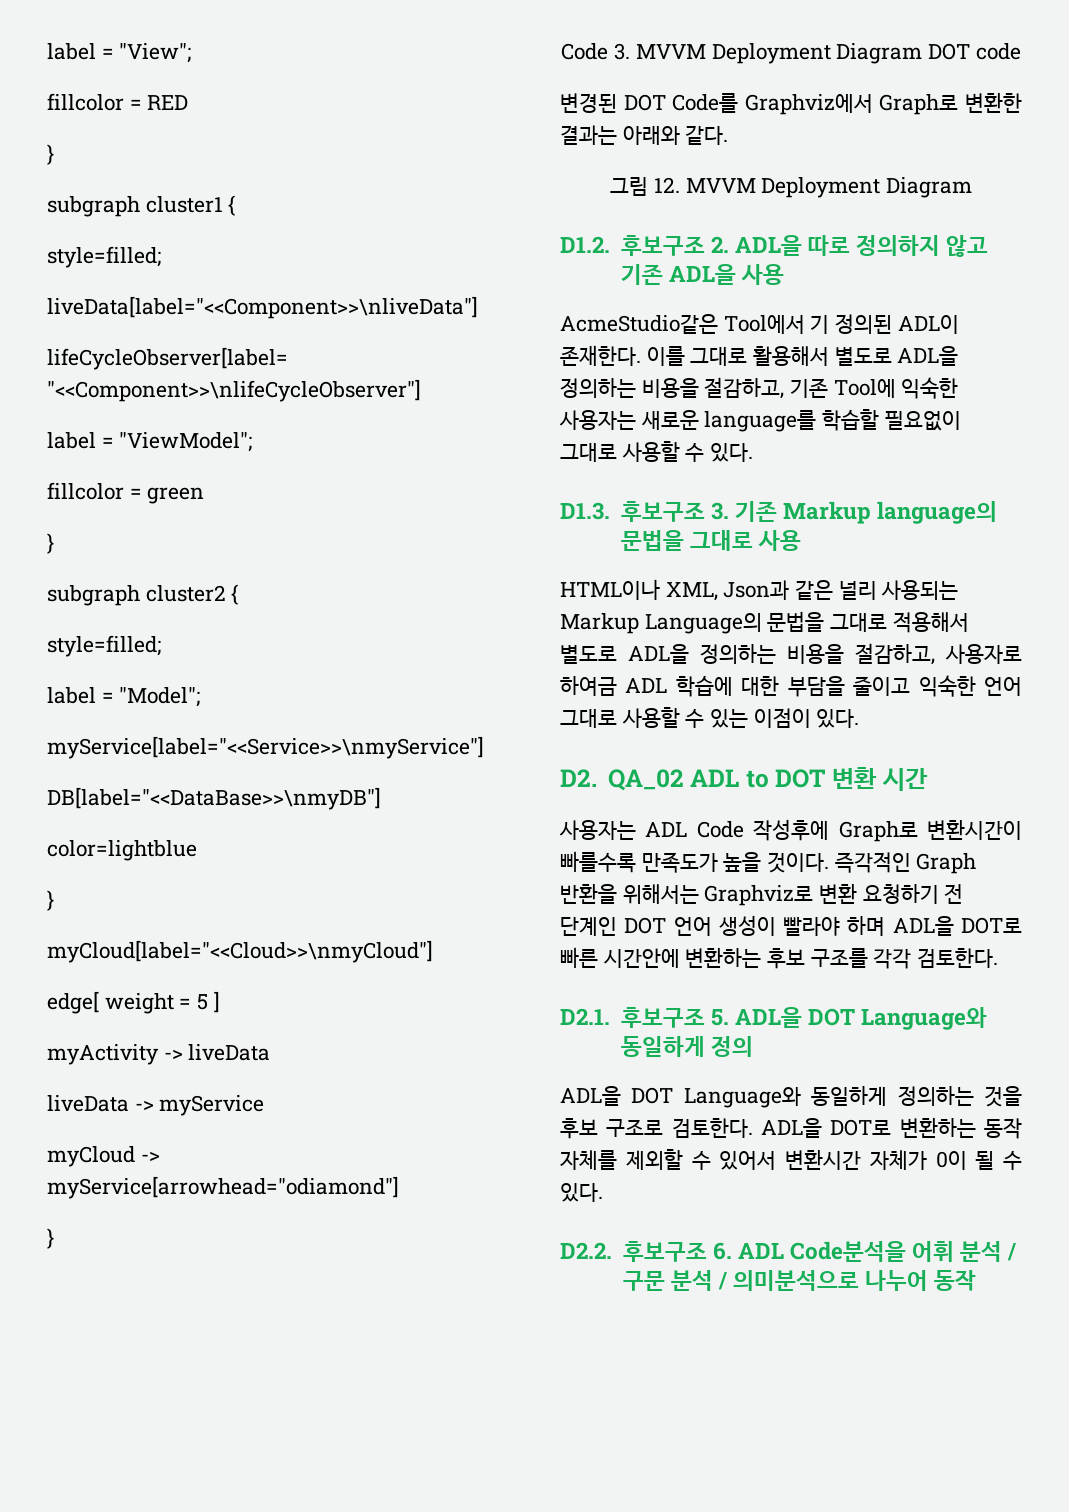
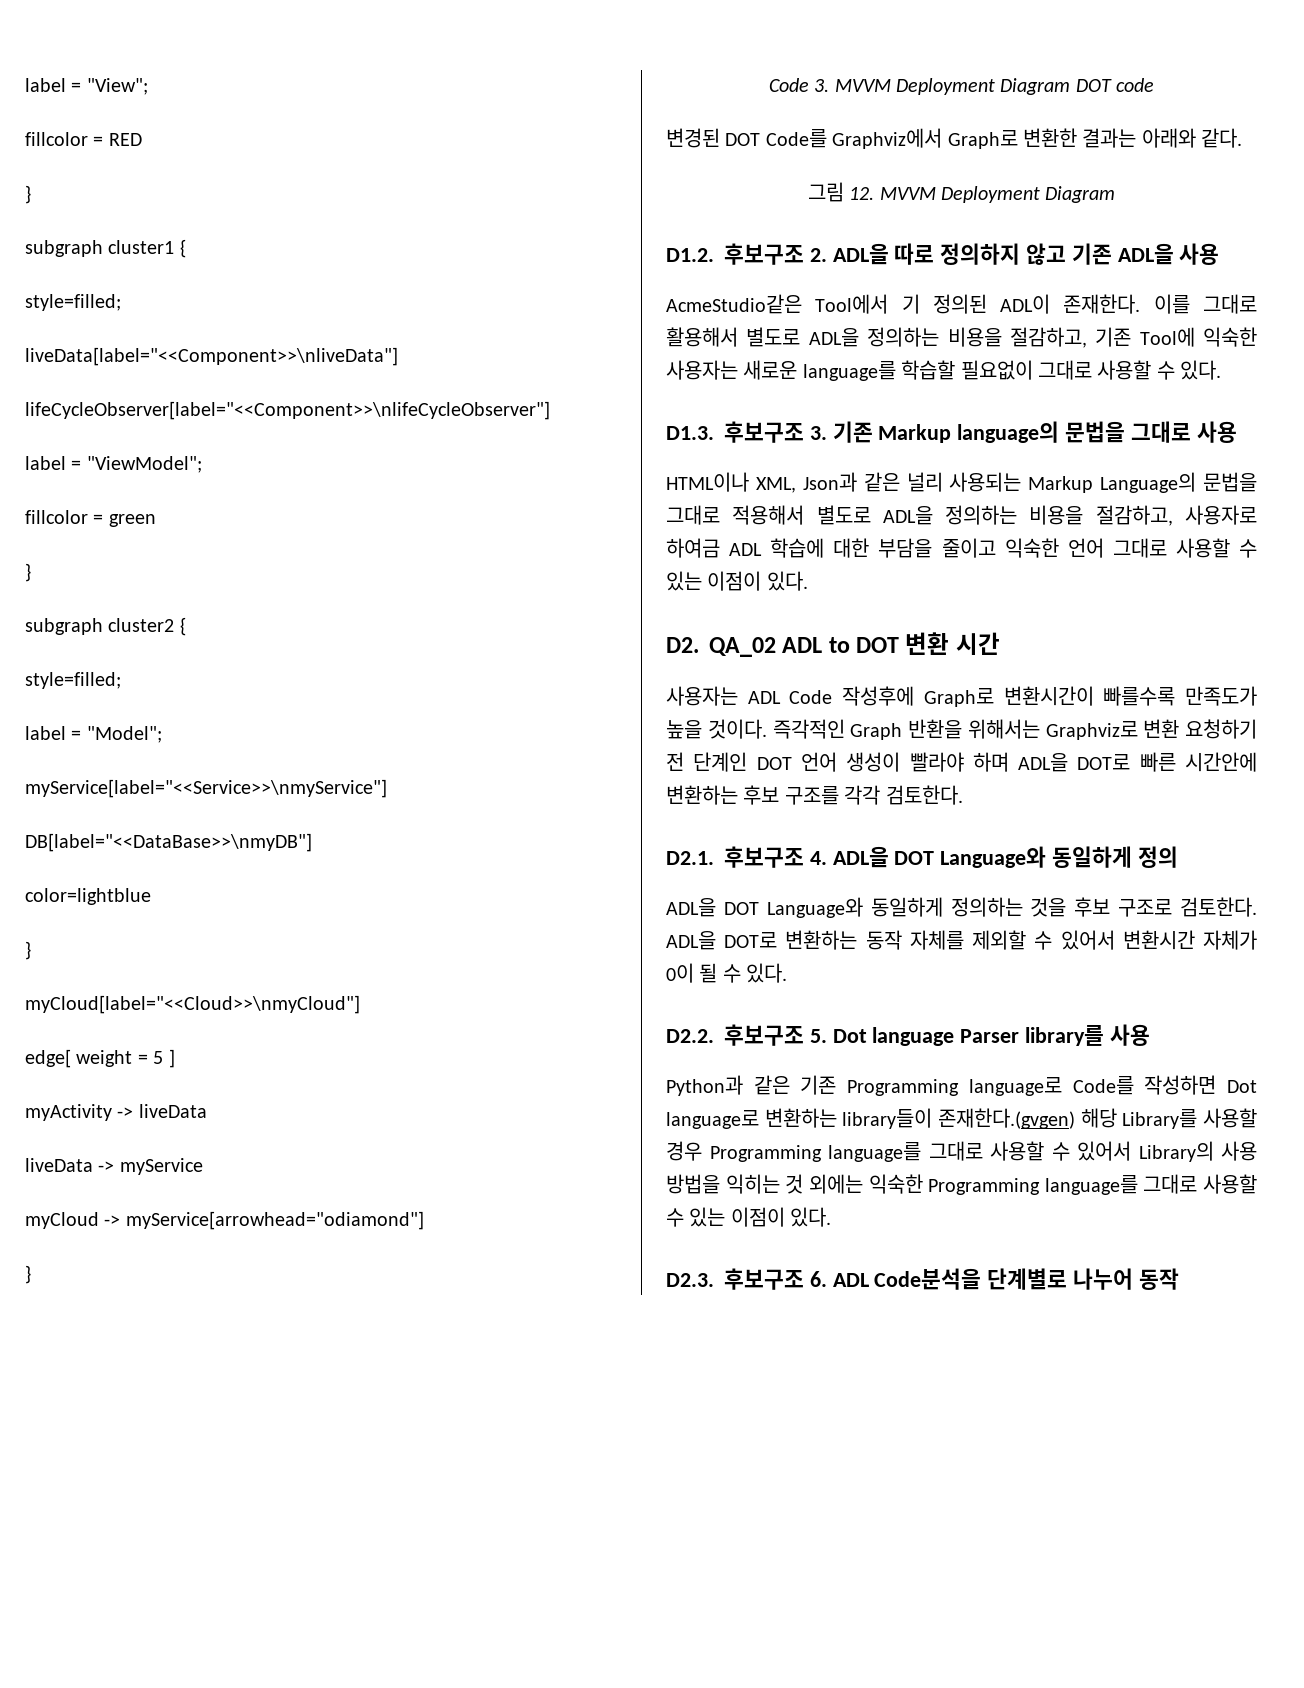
[710,1009,729,1026] 5. -> [809,851,827,865] 4.
[712,1241,1016,1262] [622,1270,859,1291] 6. ADL Code분석을 어휘 분석 / 구문 분석 / 의미분석으로 -> [809,1024,1150,1046] [666,1075,1257,1096] [666,1108,1257,1129] [666,1141,1257,1162] [666,1174,1257,1195] [666,1207,832,1227] [666,1268,1068,1290] 5. Dot language Parser library를 사용 // Python과 같은 기존 Programming language로 Code를 작성하면 Dot language로 변환하는 library들이 존재한다.(gvgen) 해당 Library를 사용할 경우 Programming language를 그대로 사용할 수 있어서 Library의 사용 방법을 익히는 것 외에는 익숙한 Programming language를 그대로 사용할 수 있는 이점이 있다. // D2.3. 후보구조 6. ADL Code분석을 단계별로

